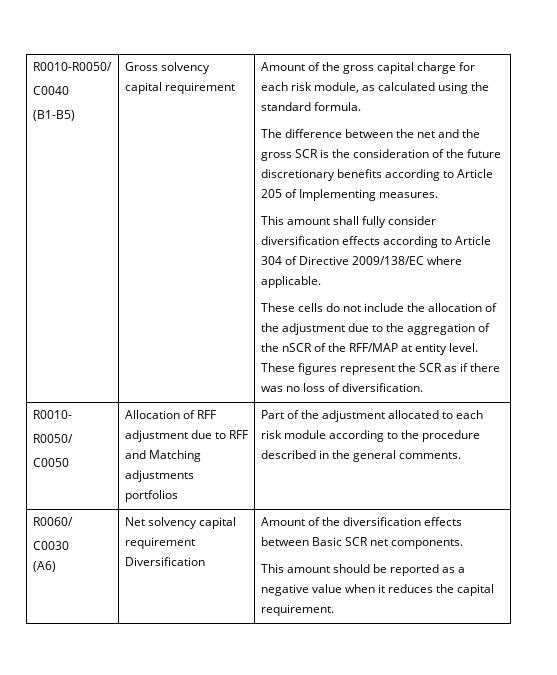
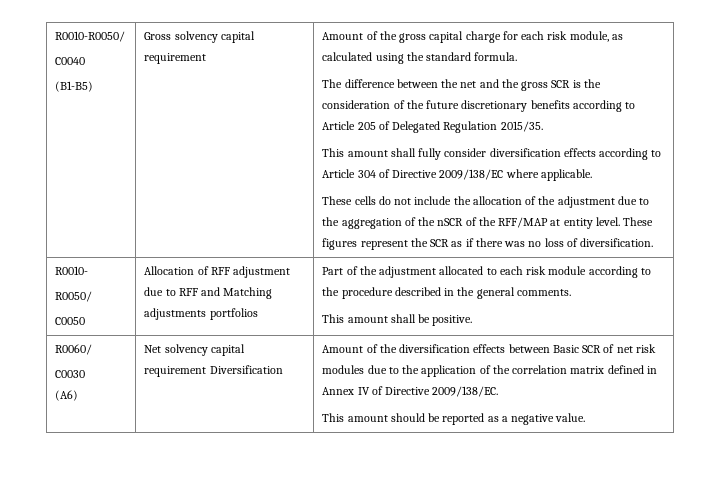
[298,189,438,201] Implementing measures. -> [392,121,543,133] Delegated Regulation 2015/35.
(461, 455) none -> [322,314,473,326] // This amount shall be positive.
[369,539,463,549] net components. -> [603,344,656,353] [322,365,657,377] [322,386,499,397] of net risk modules due to the application of the correlation matrix defined in Annex IV of Directive 2009/138/EC.
[311,584,495,596] [260,604,334,616] value when it reduces the capital requirement. -> [555,413,586,422] value.

